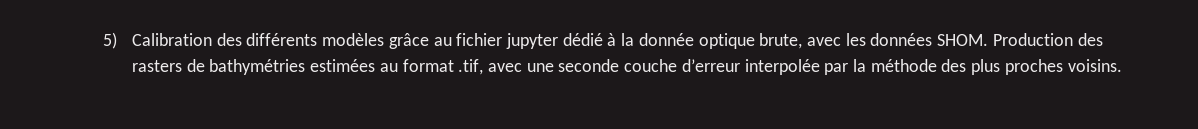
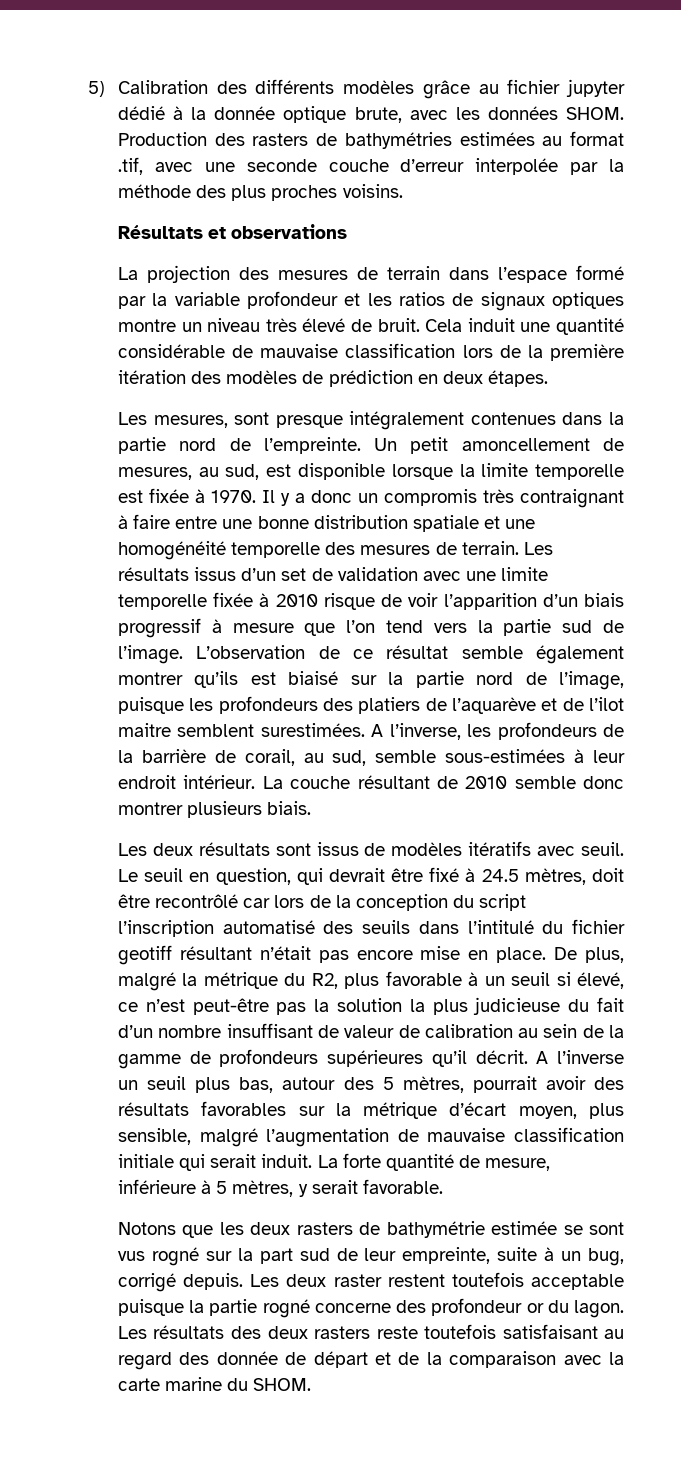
(1122, 65) none -> [117,224,348,239] [117,265,624,283] [117,291,624,311] [117,318,625,335] [117,343,624,361] [117,370,548,387] [117,411,625,430] [117,437,624,454] [117,463,624,480] [117,488,624,508] [117,514,536,532] [117,541,553,560] [117,567,549,581] [117,592,624,610] [117,618,624,638] [117,645,624,664] [117,671,624,690] [117,696,624,714] [117,722,624,740] [117,749,625,766] [117,775,624,789] [117,801,312,818] [117,841,624,856] [117,867,625,885] [117,894,527,911] [117,919,625,937] [117,945,624,965] [117,971,625,991] [117,997,624,1015] [117,1023,624,1038] [117,1049,624,1069] [117,1076,625,1093] [117,1101,624,1119] [117,1127,624,1147] [117,1153,551,1171] [117,1179,443,1197] [117,1221,624,1238] [117,1247,624,1266] [117,1272,624,1292] [117,1298,625,1318] [117,1324,624,1339] [117,1351,624,1370] [117,1377,312,1391] // Résultats et observations // La projection des mesures de terrain dans l’espace formé par la variable profondeur et les ratios de signaux optiques montre un niveau très élevé de bruit. Cela induit une quantité considérable de mauvaise classification lors de la première itération des modèles de prédiction en deux étapes. // Les mesures, sont presque intégralement contenues dans la partie nord de l’empreinte. Un petit amoncellement de mesures, au sud, est disponible lorsque la limite temporelle est fixée à 1970. Il y a donc un compromis très contraignant à faire entre une bonne distribution spatiale et une homogénéité temporelle des mesures de terrain. Les résultats issus d’un set de validation avec une limite temporelle fixée à 2010 risque de voir l’apparition d’un biais progressif à mesure que l’on tend vers la partie sud de l’image. L’observation de ce résultat semble également montrer qu’ils est biaisé sur la partie nord de l’image, puisque les profondeurs des platiers de l’aquarève et de l’ilot maitre semblent surestimées. A l’inverse, les profondeurs de la barrière de corail, au sud, semble sous-estimées à leur endroit intérieur. La couche résultant de 2010 semble donc montrer plusieurs biais. // Les deux résultats sont issus de modèles itératifs avec seuil. Le seuil en question, qui devrait être fixé à 24.5 mètres, doit être recontrôlé car lors de la conception du script l’inscription automatisé des seuils dans l’intitulé du fichier geotiff résultant n’était pas encore mise en place. De plus, malgré la métrique du R2, plus favorable à un seuil si élevé, ce n’est peut-être pas la solution la plus judicieuse du fait d’un nombre insuffisant de valeur de calibration au sein de la gamme de profondeurs supérieures qu’il décrit. A l’inverse un seuil plus bas, autour des 5 mètres, pourrait avoir des résultats favorables sur la métrique d’écart moyen, plus sensible, malgré l’augmentation de mauvaise classification initiale qui serait induit. La forte quantité de mesure, inférieure à 5 mètres, y serait favorable. // Notons que les deux rasters de bathymétrie estimée se sont vus rogné sur la part sud de leur empreinte, suite à un bug, corrigé depuis. Les deux raster restent toutefois acceptable puisque la partie rogné concerne des profondeur or du lagon. Les résultats des deux rasters reste toutefois satisfaisant au regard des donnée de départ et de la comparaison avec la carte marine du SHOM.

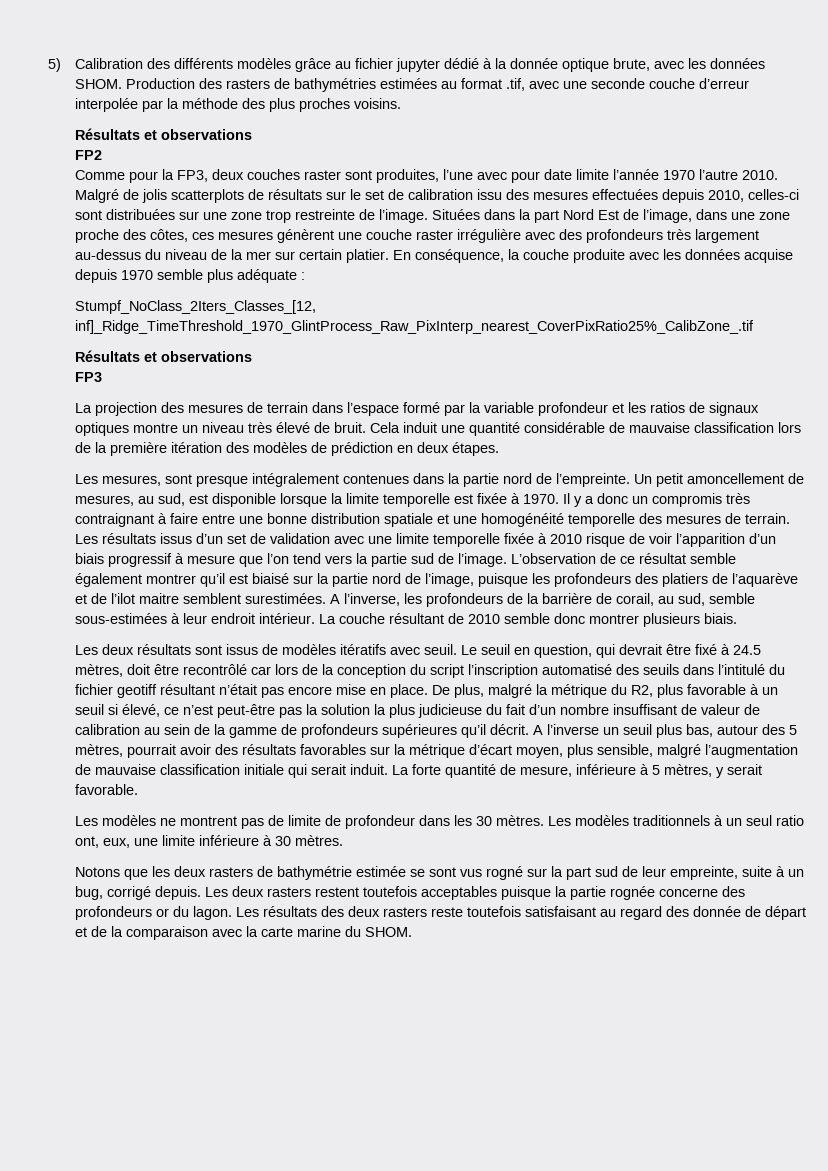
(348, 231) none -> [75,150,103,160] [75,169,779,183] [75,189,800,203] [75,209,791,223] [75,229,760,243] [75,249,794,263] [75,269,306,283] [75,300,317,314] [75,320,755,334] [75,350,253,362] [75,372,103,382] // FP2 // Comme pour la FP3, deux couches raster sont produites, l’une avec pour date limite l’année 1970 l’autre 2010. Malgré de jolis scatterplots de résultats sur le set de calibration issu des mesures effectuées depuis 2010, celles-ci sont distribuées sur une zone trop restreinte de l’image. Situées dans la part Nord Est de l’image, dans une zone proche des côtes, ces mesures génèrent une couche raster irrégulière avec des profondeurs très largement au-dessus du niveau de la mer sur certain platier. En conséquence, la couche produite avec les données acquise depuis 1970 semble plus adéquate : // Stumpf_NoClass_2Iters_Classes_[12, inf]_Ridge_TimeThreshold_1970_GlintProcess_Raw_PixInterp_nearest_CoverPixRatio25%_CalibZone_.tif // Résultats et observations // FP3
[194,671,239,688] qu’ils -> [200,573,226,587] qu’il
(443, 1186) none -> [75,815,805,829] [75,835,344,848] // Les modèles ne montrent pas de limite de profondeur dans les 30 mètres. Les modèles traditionnels à un seul ratio ont, eux, une limite inférieure à 30 mètres.
[333,1274,382,1287] raster -> [267,887,312,897] rasters
[531,1274,624,1290] acceptable -> [421,886,498,900] acceptables
[262,1299,310,1318] rogné -> [610,886,656,900] rognée
[431,1298,523,1316] profondeur -> [75,906,153,920] profondeurs

